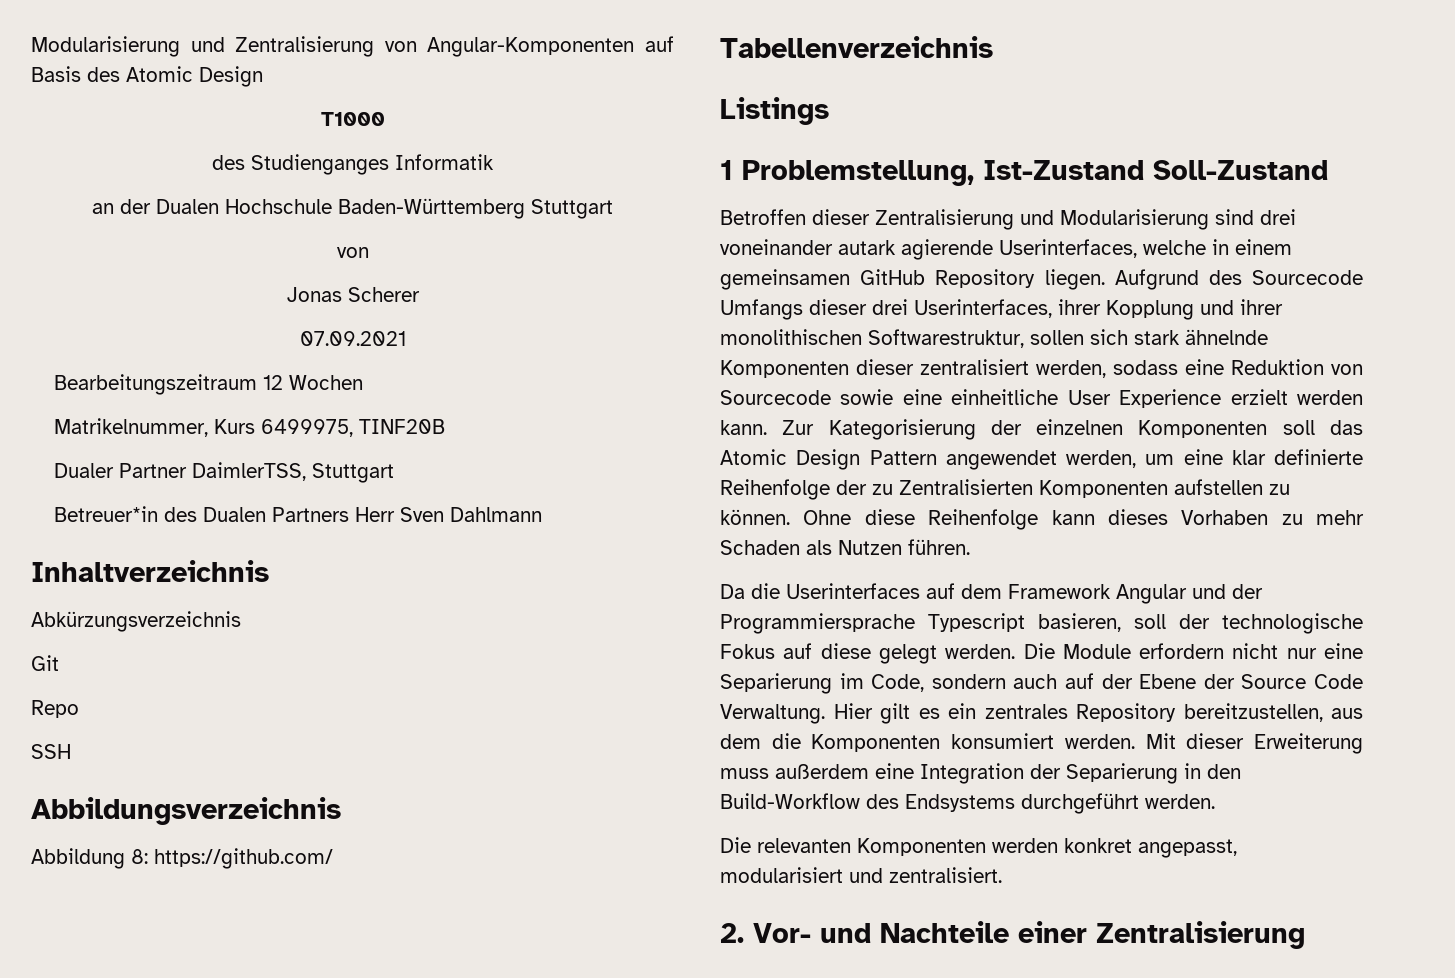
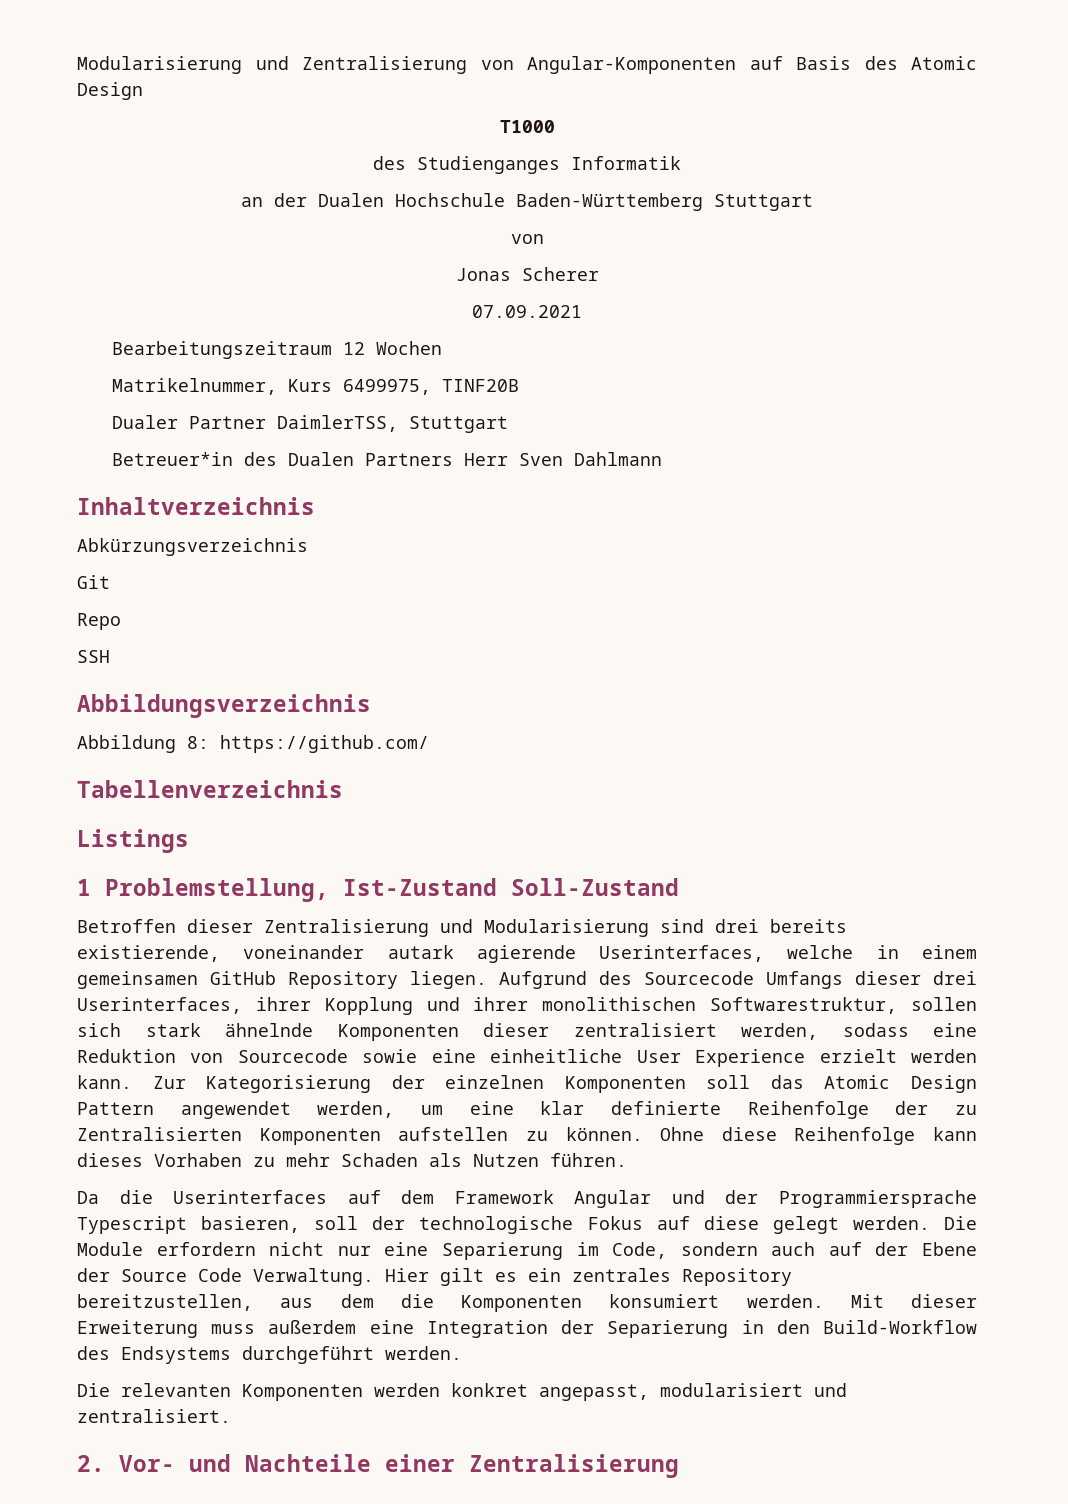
(1296, 217) none -> [770,919,847,933] [77,945,220,962] bereits existierende,

